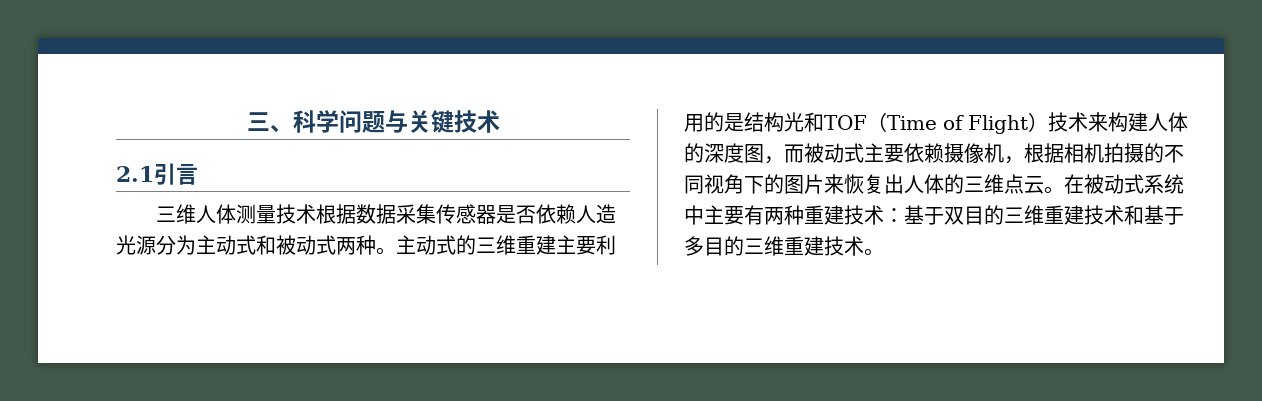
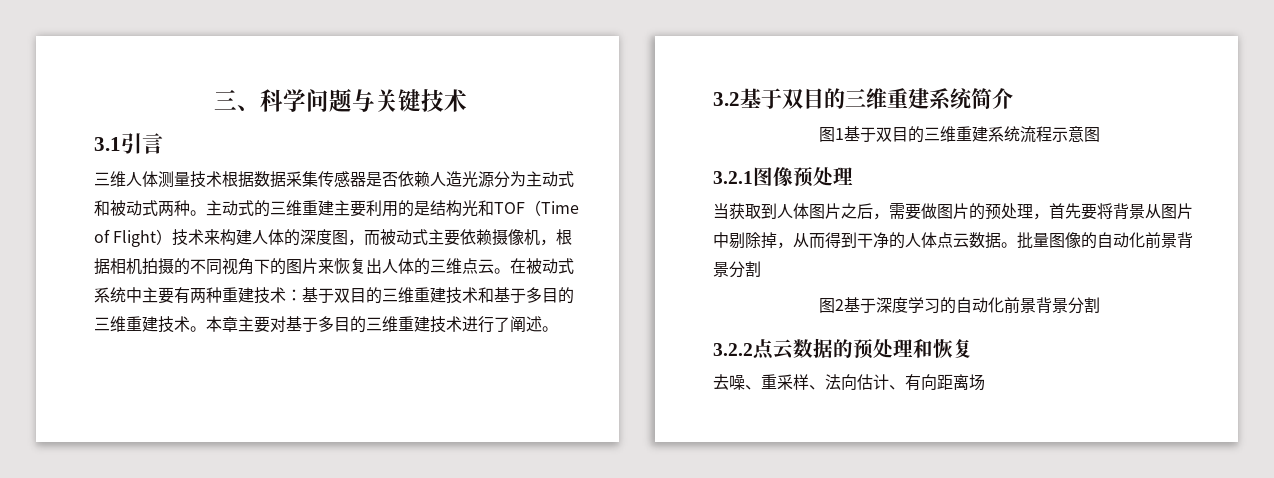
[116,166,154,182] 2.1 -> [94,137,121,151] 3.1
(884, 252) none -> [206,316,558,333] [713,88,1013,110] [819,126,1100,143] [713,167,853,187] [713,203,1193,220] [713,232,1193,249] [713,261,761,278] [819,297,1100,314] [713,338,973,360] [713,374,985,391] 本章主要对基于多目的三维重建技术进行了阐述。 // 3.2基于双目的三维重建系统简介 // 图1基于双目的三维重建系统流程示意图 // 3.2.1图像预处理 // 当获取到人体图片之后，需要做图片的预处理，首先要将背景从图片中剔除掉，从而得到干净的人体点云数据。批量图像的自动化前景背景分割 // 图2基于深度学习的自动化前景背景分割 // 3.2.2点云数据的预处理和恢复 // 去噪、重采样、法向估计、有向距离场

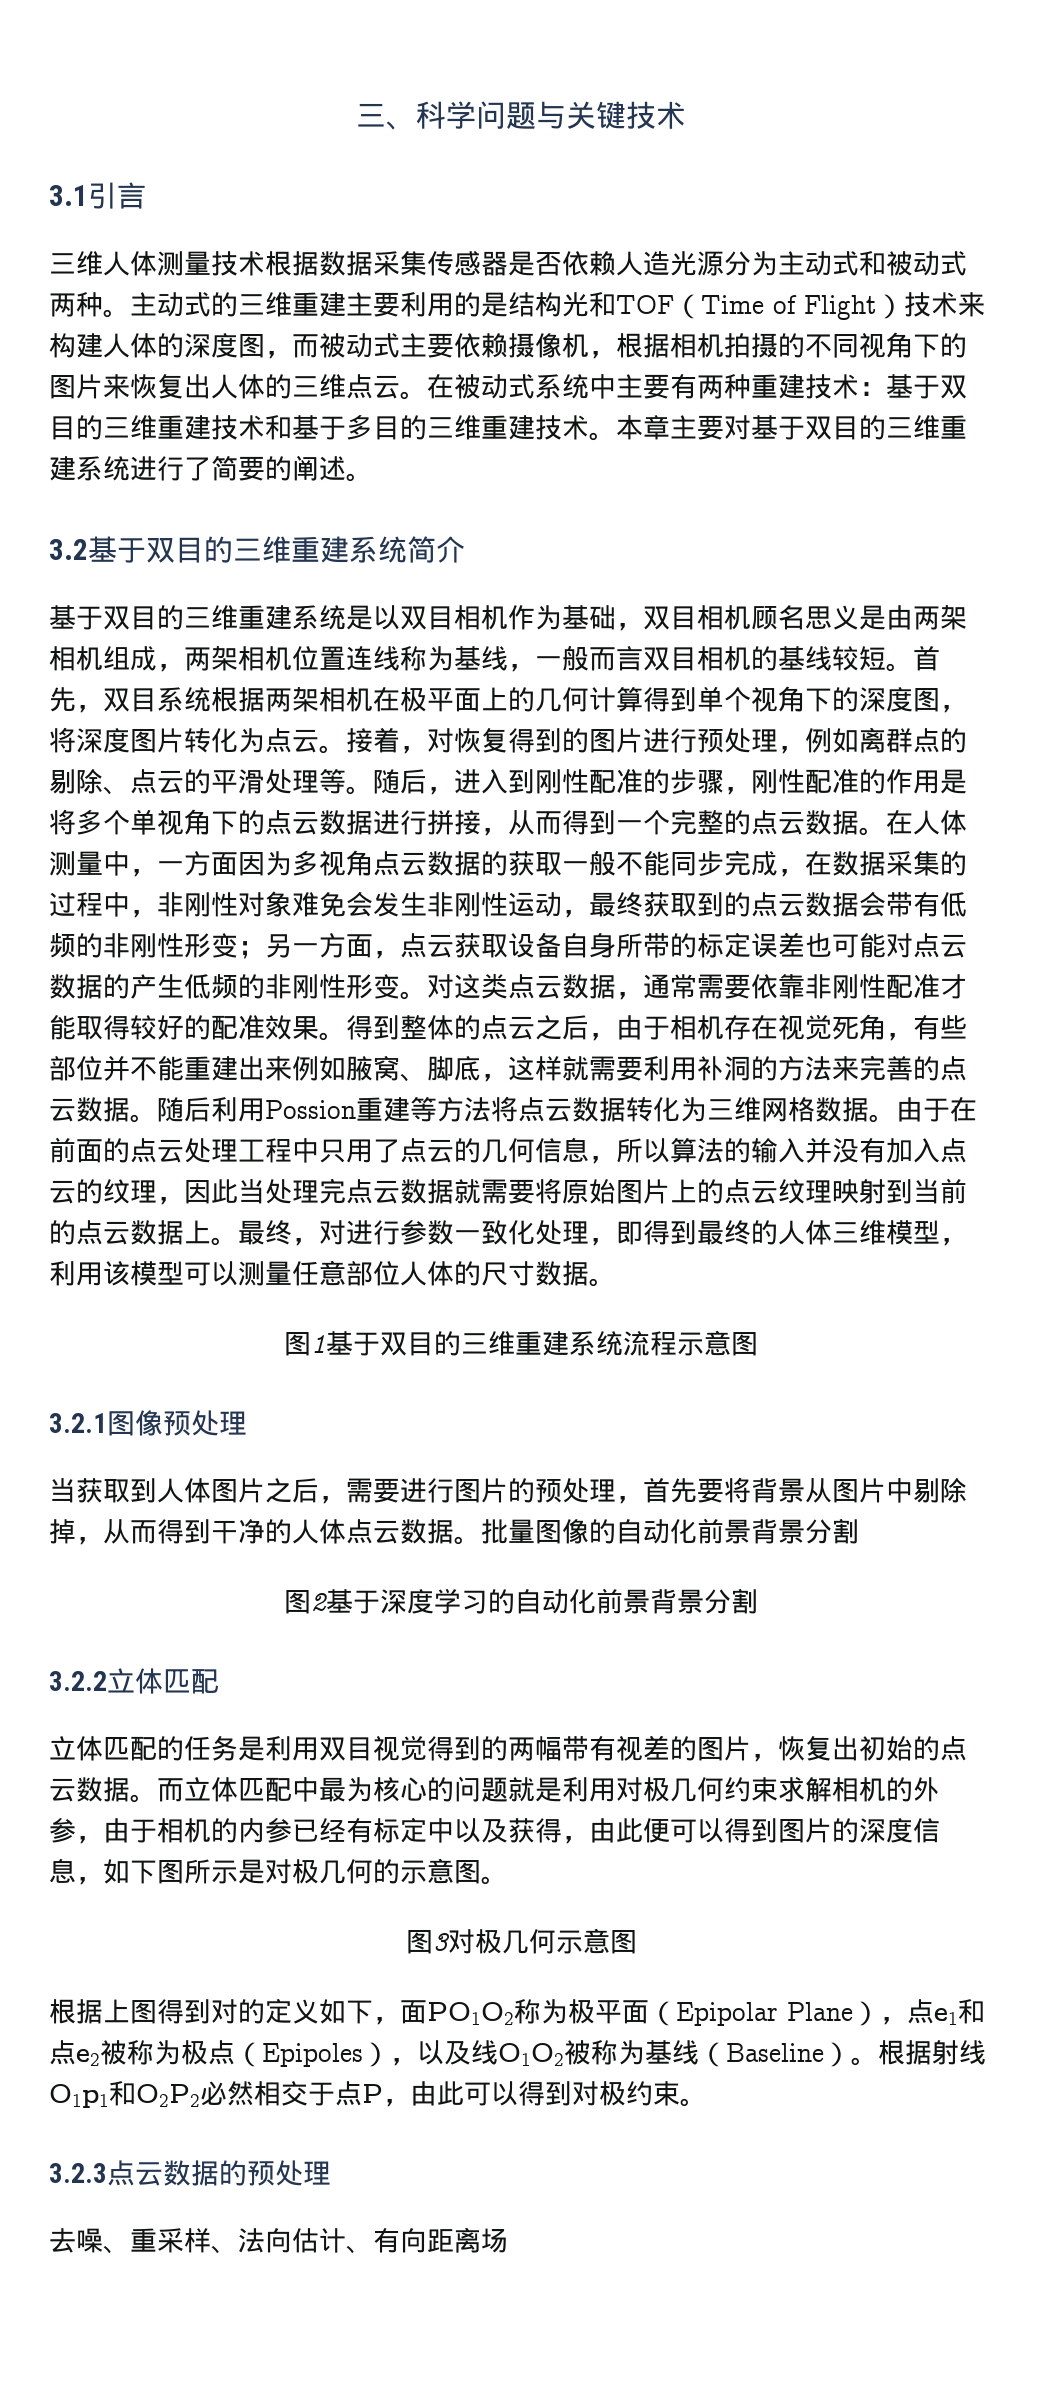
[318,316,510,333] 多目的三维重建技术进行了 -> [805,415,967,440] [49,455,292,481] 双目的三维重建系统进行了简要的
(1013, 98) none -> [49,605,967,631] [49,645,940,672] [49,686,967,713] [49,727,967,754] [49,768,967,795] [49,809,967,836] [49,850,967,877] [49,891,967,918] [49,932,967,959] [49,973,967,1000] [49,1014,967,1041] [49,1055,967,1082] [49,1096,977,1123] [49,1137,967,1164] [49,1178,967,1205] [49,1220,967,1246] [49,1260,616,1287] // 基于双目的三维重建系统是以双目相机作为基础，双目相机顾名思义是由两架相机组成，两架相机位置连线称为基线，一般而言双目相机的基线较短。首先，双目系统根据两架相机在极平面上的几何计算得到单个视角下的深度图，将深度图片转化为点云。接着，对恢复得到的图片进行预处理，例如离群点的剔除、点云的平滑处理等。随后，进入到刚性配准的步骤，刚性配准的作用是将多个单视角下的点云数据进行拼接，从而得到一个完整的点云数据。在人体测量中，一方面因为多视角点云数据的获取一般不能同步完成，在数据采集的过程中，非刚性对象难免会发生非刚性运动，最终获取到的点云数据会带有低频的非刚性形变；另一方面，点云获取设备自身所带的标定误差也可能对点云数据的产生低频的非刚性形变。对这类点云数据，通常需要依靠非刚性配准才能取得较好的配准效果。得到整体的点云之后，由于相机存在视觉死角，有些部位并不能重建出来例如腋窝、脚底，这样就需要利用补洞的方法来完善的点云数据。随后利用Possion重建等方法将点云数据转化为三维网格数据。由于在前面的点云处理工程中只用了点云的几何信息，所以算法的输入并没有加入点云的纹理，因此当处理完点云数据就需要将原始图片上的点云纹理映射到当前的点云数据上。最终，对进行参数一致化处理，即得到最终的人体三维模型，利用该模型可以测量任意部位人体的尺寸数据。
[921,203,937,219] 做 -> [400,1478,454,1503] 进行
(753, 349) none -> [107,1668,219,1694] [49,1735,967,1762] [49,1776,940,1803] [49,1817,940,1844] [49,1858,508,1885] [405,1928,637,1954] [49,1998,985,2026] [49,2040,986,2067] [49,2081,707,2108] [49,2163,107,2183] 立体匹配 // 立体匹配的任务是利用双目视觉得到的两幅带有视差的图片，恢复出初始的点云数据。而立体匹配中最为核心的问题就是利用对极几何约束求解相机的外参，由于相机的内参已经有标定中以及获得，由此便可以得到图片的深度信息，如下图所示是对极几何的示意图。 // 图3对极几何示意图 // 根据上图得到对的定义如下，面PO1O2称为极平面（Epipolar Plane），点e1和点e2被称为极点（Epipoles），以及线O1O2被称为基线（Baseline）。根据射线O1p1和O2P2必然相交于点P，由此可以得到对极约束。 // 3.2.3
[913,339,973,358] 和恢复 -> (331, 2173) none

